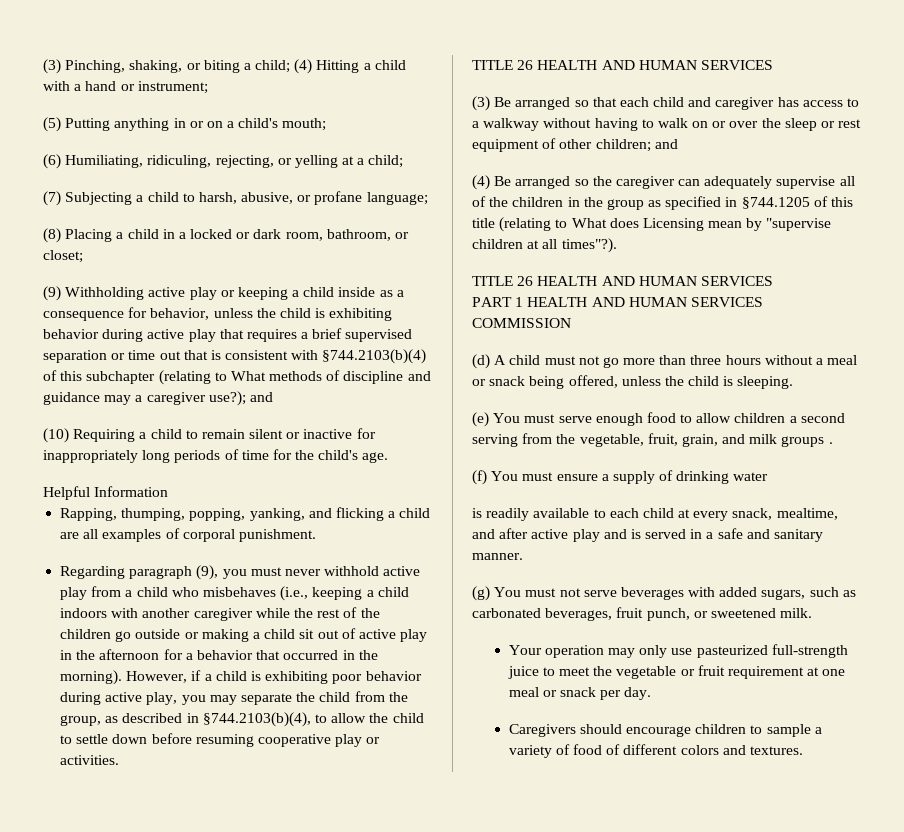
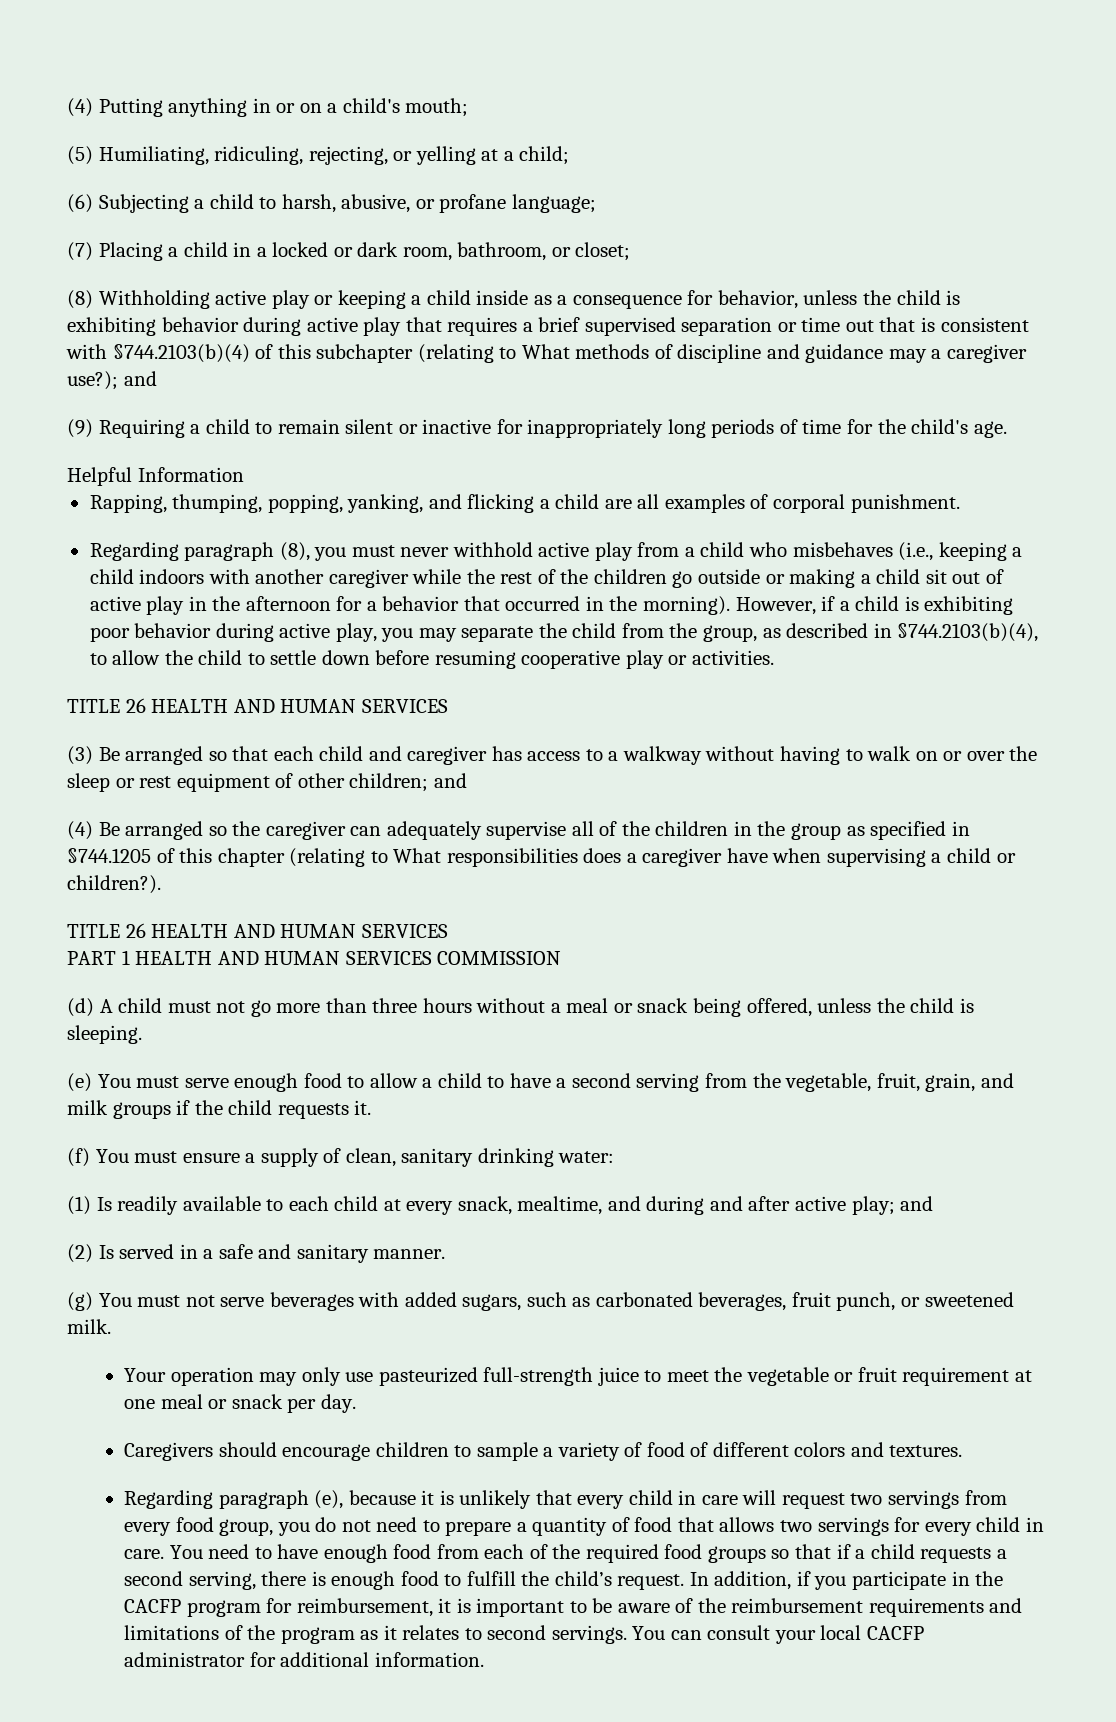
[43,59,406,74] [43,81,208,94] [43,117,61,132] (3) Pinching, shaking, or biting a child; (4) Hitting a child with a hand or instrument; // (5) -> [67,98,93,117] (4)
[43,154,61,169] (6) -> [67,146,93,165] (5)
[43,191,61,206] (7) -> [67,194,93,213] (6)
[43,228,61,243] (8) -> [67,242,93,261] (7)
[43,286,61,301] (9) -> [67,290,93,309] (8)
[43,428,69,443] (10) -> [67,419,93,438] (9)
[196,565,219,580] (9), -> [279,542,310,561] (8),
[472,217,832,232] [472,238,617,253] title (relating to What does Licensing mean by "supervise children at all times"?). -> [217,848,1016,867] [67,875,161,894] chapter (relating to What responsibilities does a caregiver have when supervising a child or children?).
[734,413,786,423] children -> [422,1073,551,1088] a child to have
[828,442,833,444] . -> [176,1100,372,1119] if the child requests it.
[676,471,769,484] [472,508,482,518] drinking water // is -> [345,1148,615,1167] [67,1196,112,1215] clean, sanitary drinking water: // (1) Is
(495, 534) none -> [646,1196,743,1215] during and
[572,529,641,542] play and is -> [851,1196,934,1215] [67,1244,114,1263] play; and // (2) Is
(803, 750) none -> [123,1490,1007,1509] [123,1517,1044,1536] [123,1544,1007,1563] [123,1571,1004,1590] [123,1598,1023,1617] [123,1625,925,1644] [123,1652,484,1667] // Regarding paragraph (e), because it is unlikely that every child in care will request two servings from every food group, you do not need to prepare a quantity of food that allows two servings for every child in care. You need to have enough food from each of the required food groups so that if a child requests a second serving, there is enough food to fulfill the child’s request. In addition, if you participate in the CACFP program for reimbursement, it is important to be aware of the reimbursement requirements and limitations of the program as it relates to second servings. You can consult your local CACFP administrator for additional information.

